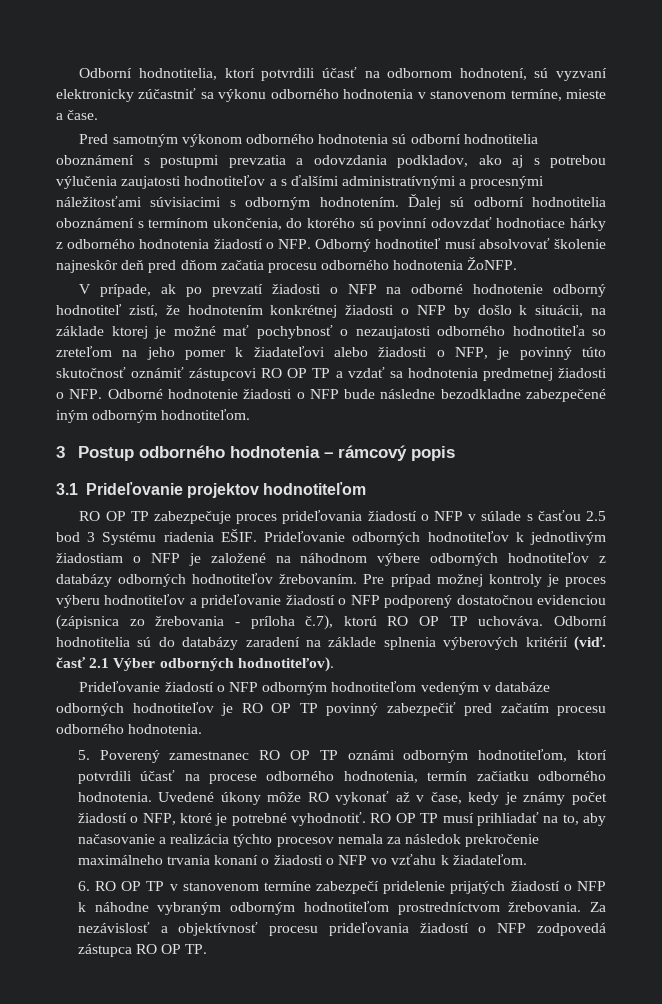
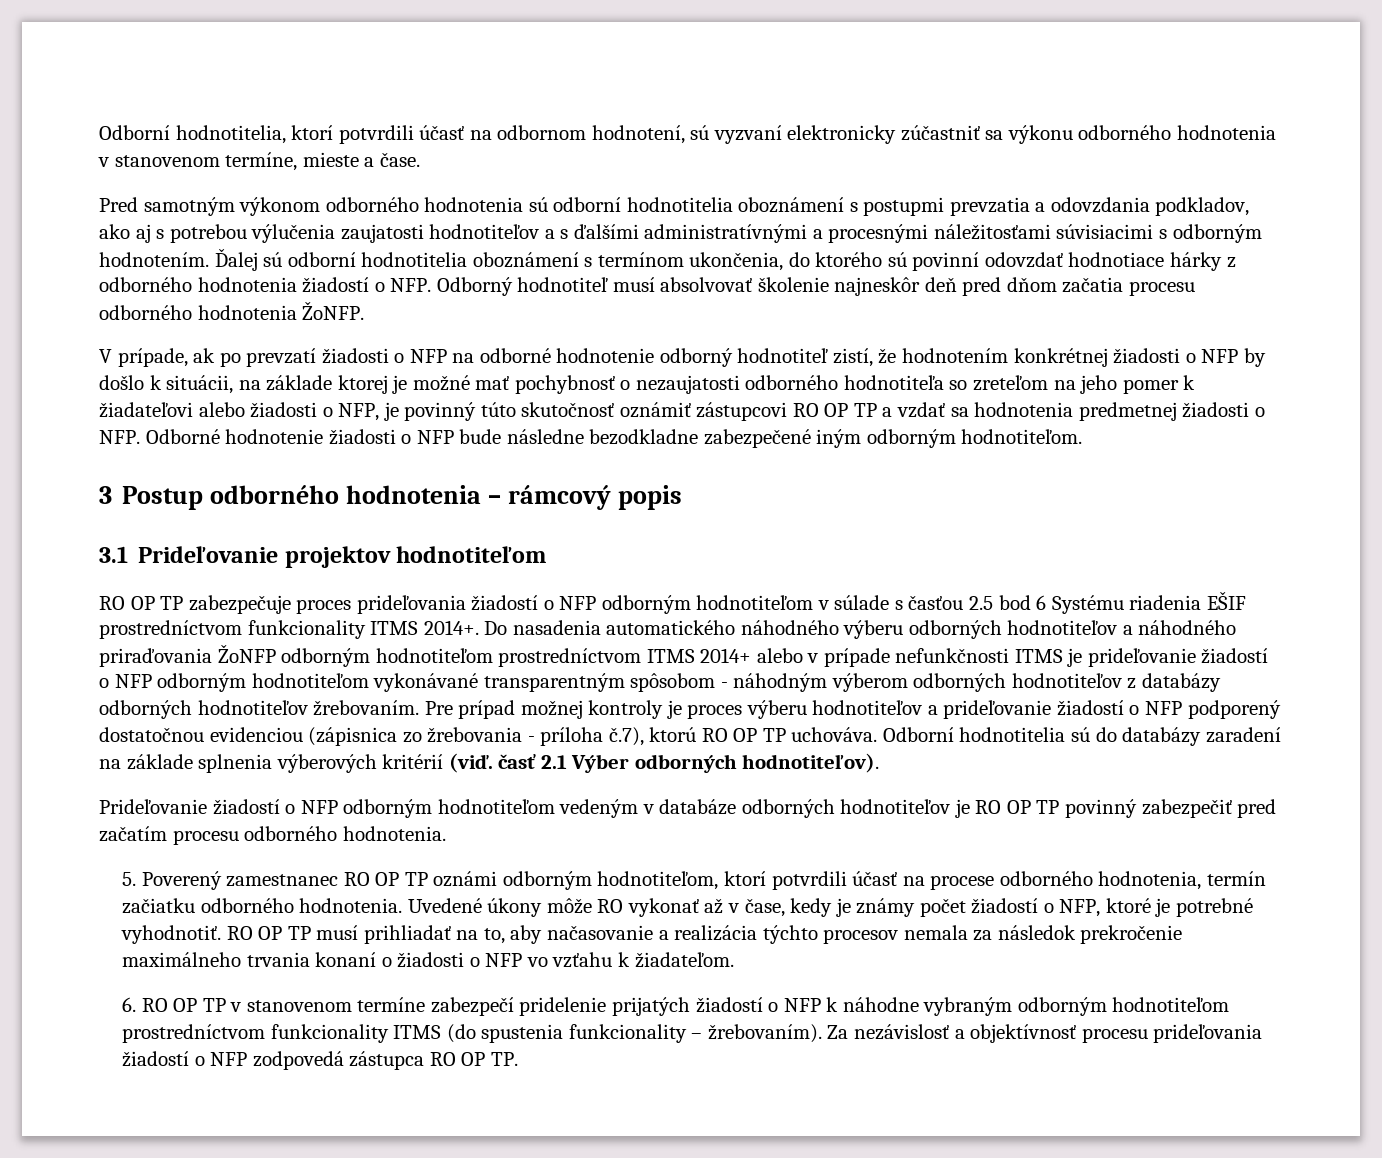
(464, 516) none -> [601,595,814,614] odborným hodnotiteľom
[87,532,96,542] 3 -> [1036,595,1047,610] 6
[220,529,606,545] [56,553,421,566] EŠIF. Prideľovanie odborných hodnotiteľov k jednotlivým žiadostiam o NFP je založené na náhodnom výbere -> [1206,591,1246,610] [99,620,1237,639] [99,644,1269,667] [99,673,908,692] EŠIF prostredníctvom funkcionality ITMS 2014+. Do nasadenia automatického náhodného výberu odborných hodnotiteľov a náhodného priraďovania ŽoNFP odborným hodnotiteľom prostredníctvom ITMS 2014+ alebo v prípade nefunkčnosti ITMS je prideľovanie žiadostí o NFP odborným hodnotiteľom vykonávané transparentným spôsobom - náhodným výberom
[508,902,582,912] žrebovania. -> [270,1024,822,1043] funkcionality ITMS (do spustenia funkcionality – žrebovaním).

